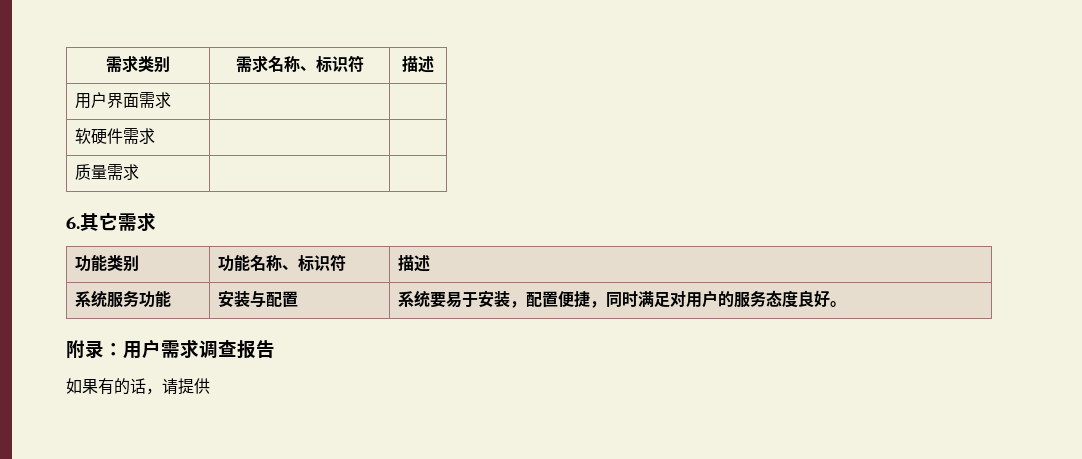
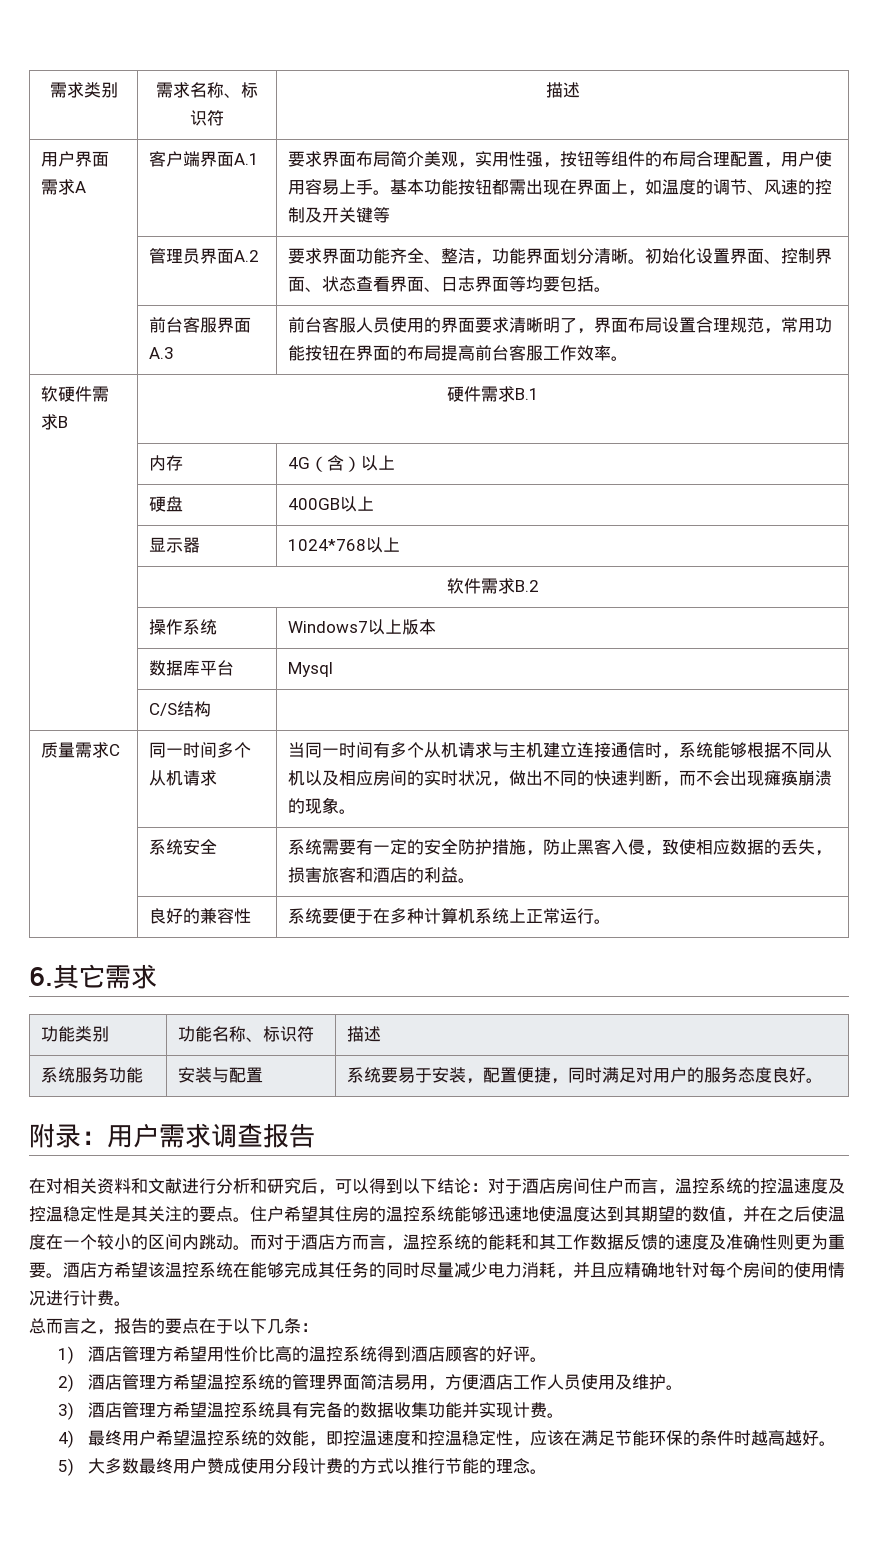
[75,128,156,144] [75,164,140,180] | | // 软硬件需求 | | // 质量需求 | | -> [75,181,87,193] [149,151,260,167] [288,151,833,168] [288,179,833,196] [288,207,391,223] [149,248,260,264] [288,248,833,265] [288,276,612,292] [149,317,252,333] [149,347,175,359] [288,317,833,334] [288,345,629,361] [41,386,110,402] [41,414,69,430] [447,386,539,402] [149,455,184,471] [288,455,396,472] [149,496,184,512] [288,496,375,512] [149,537,201,553] [288,537,401,553] [447,578,539,594] [149,619,218,635] [288,619,437,635] [149,660,235,676] [288,662,334,677] [149,701,212,717] [41,742,121,758] [149,742,252,758] [149,770,218,786] [288,742,833,759] [288,770,833,787] [288,797,357,814] [149,839,218,855] [288,839,833,856] [288,867,476,883] [149,908,252,924] [288,908,612,924] A | 客户端界面A.1 | 要求界面布局简介美观，实用性强，按钮等组件的布局合理配置，用户使用容易上手。基本功能按钮都需出现在界面上，如温度的调节、风速的控制及开关键等 // | 管理员界面A.2 | 要求界面功能齐全、整洁，功能界面划分清晰。初始化设置界面、控制界面、状态查看界面、日志界面等均要包括。 // | 前台客服界面A.3 | 前台客服人员使用的界面要求清晰明了，界面布局设置合理规范，常用功能按钮在界面的布局提高前台客服工作效率。 // 软硬件需求B | 硬件需求B.1 // | 内存 | 4G（含）以上 // | 硬盘 | 400GB以上 // | 显示器 | 1024*768以上 // | 软件需求B.2 // | 操作系统 | Windows7以上版本 // | 数据库平台 | Mysql // | C/S结构 | // 质量需求C | 同一时间多个从机请求 | 当同一时间有多个从机请求与主机建立连接通信时，系统能够根据不同从机以及相应房间的实时状况，做出不同的快速判断，而不会出现瘫痪崩溃的现象。 // | 系统安全 | 系统需要有一定的安全防护措施，防止黑客入侵，致使相应数据的丢失，损害旅客和酒店的利益。 // | 良好的兼容性 | 系统要便于在多种计算机系统上正常运行。
[66,378,210,395] 如果有的话，请提供 -> [29,1178,845,1195] [29,1206,845,1223] [29,1234,845,1251] [29,1262,845,1279] [29,1290,131,1306] [29,1318,318,1335] [58,1346,547,1364] [58,1374,683,1392] [58,1402,564,1420] [58,1430,836,1448] [58,1458,547,1476] 在对相关资料和文献进行分析和研究后，可以得到以下结论：对于酒店房间住户而言，温控系统的控温速度及控温稳定性是其关注的要点。住户希望其住房的温控系统能够迅速地使温度达到其期望的数值，并在之后使温度在一个较小的区间内跳动。而对于酒店方而言，温控系统的能耗和其工作数据反馈的速度及准确性则更为重要。酒店方希望该温控系统在能够完成其任务的同时尽量减少电力消耗，并且应精确地针对每个房间的使用情况进行计费。 // 总而言之，报告的要点在于以下几条： // 1)酒店管理方希望用性价比高的温控系统得到酒店顾客的好评。 // 2)酒店管理方希望温控系统的管理界面简洁易用，方便酒店工作人员使用及维护。 // 3)酒店管理方希望温控系统具有完备的数据收集功能并实现计费。 // 4)最终用户希望温控系统的效能，即控温速度和控温稳定性，应该在满足节能环保的条件时越高越好。 // 5)大多数最终用户赞成使用分段计费的方式以推行节能的理念。

